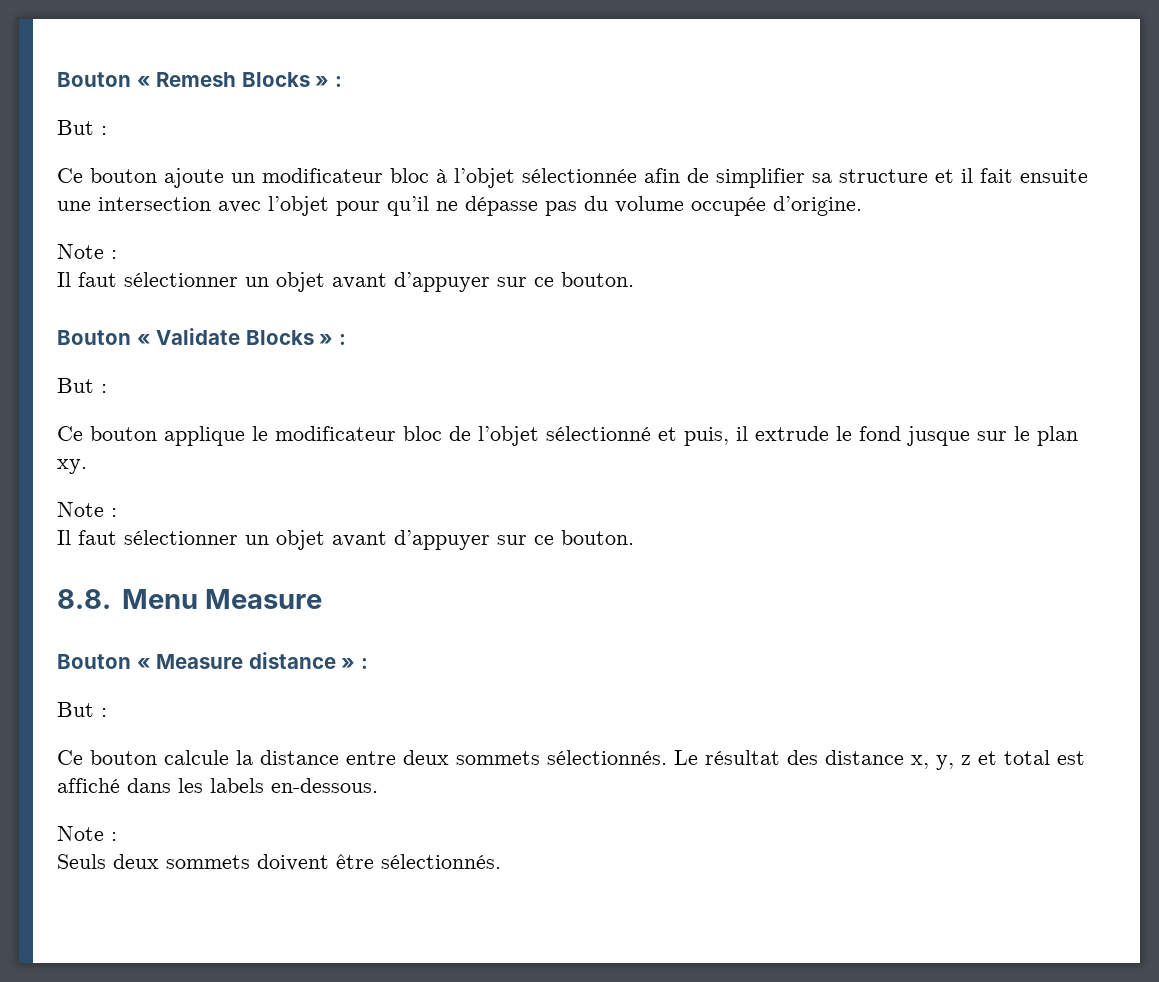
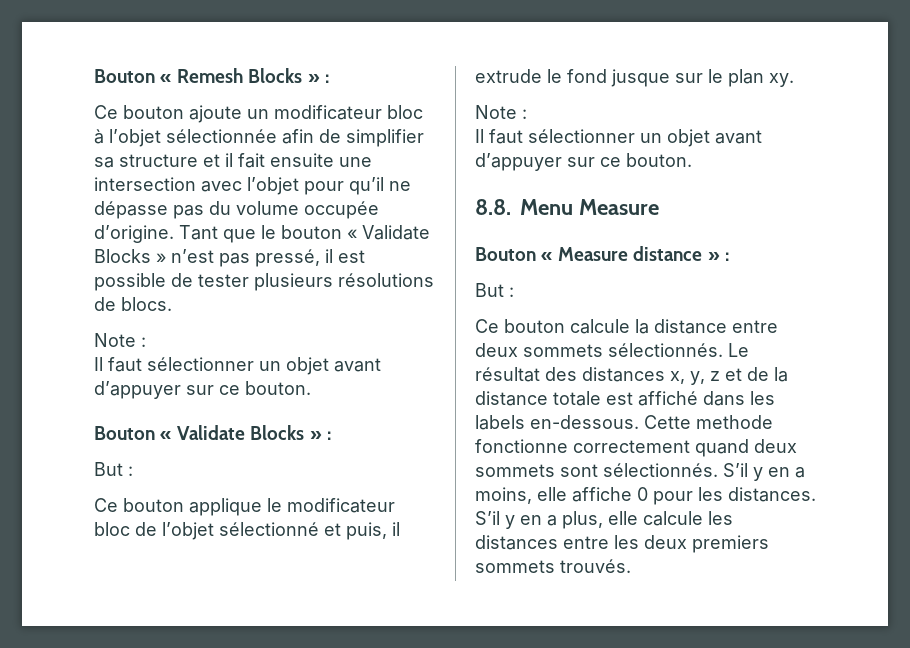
[57,120,107,135] // But : -> (329, 78) none
(862, 206) none -> [179,225,430,243] [94,249,365,267] [94,273,434,291] [94,297,172,311] Tant que le bouton « Validate Blocks » n’est pas pressé, il est possible de tester plusieurs résolutions de blocs.
[825,750,904,765] distance -> [582,367,665,382] distances
[1004,750,1050,765] total -> [747,367,788,382] [475,391,601,406] de la distance totale
[57,826,117,841] [57,854,501,871] // Note : // Seuls deux sommets doivent être sélectionnés. -> [644,415,773,429] [475,439,797,457] [475,463,805,481] [475,487,816,505] [475,511,733,529] [475,535,769,553] [475,559,631,573] Cette methode fonctionne correctement quand deux sommets sont sélectionnés. S’il y en a moins, elle affiche 0 pour les distances. S’il y en a plus, elle calcule les distances entre les deux premiers sommets trouvés.

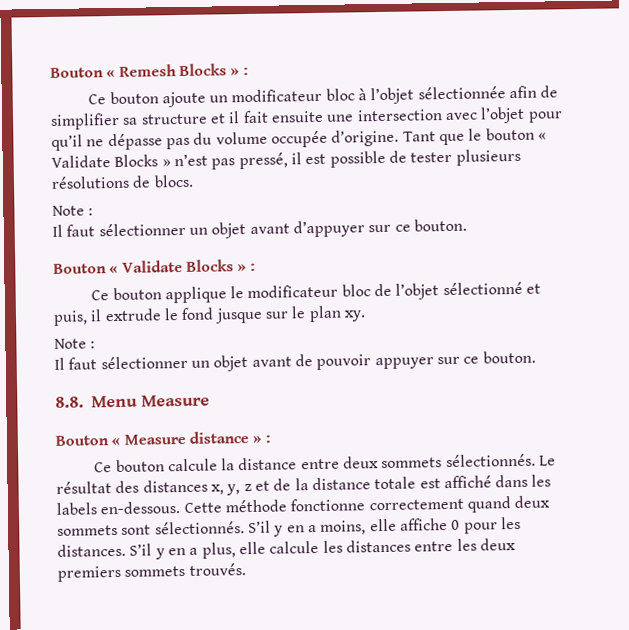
[94,462,133,476] // But : -> (256, 266) none
[475,153,562,171] d’appuyer -> [294,354,434,370] de pouvoir appuyer
[475,283,514,297] // But : -> (271, 438) none
[696,415,773,429] methode -> [224,499,287,513] méthode

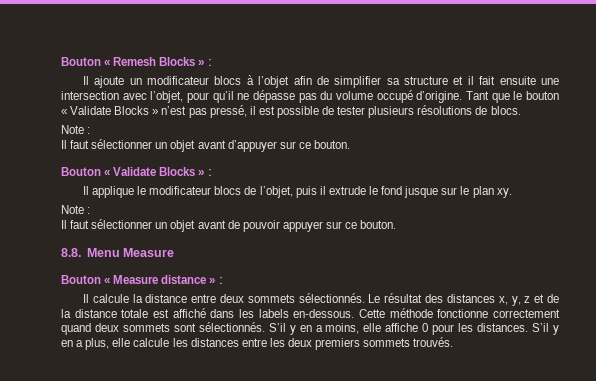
[88,91,159,105] Ce bouton -> [82,76,89,85] Il
[325,88,355,101] bloc -> [214,76,242,85] blocs
[417,86,506,100] sélectionnée -> (290, 82) none
[480,106,526,124] l’objet -> [150,91,184,103] l’objet,
[270,130,328,148] occupée -> [376,90,413,103] occupé
[91,287,162,301] Ce bouton -> [82,186,89,195] Il
[341,281,542,300] [53,310,88,326] bloc de l’objet sélectionné et puis, -> [214,186,317,198] blocs de l’objet, puis
[94,459,165,473] Ce bouton -> [82,294,89,303] Il

